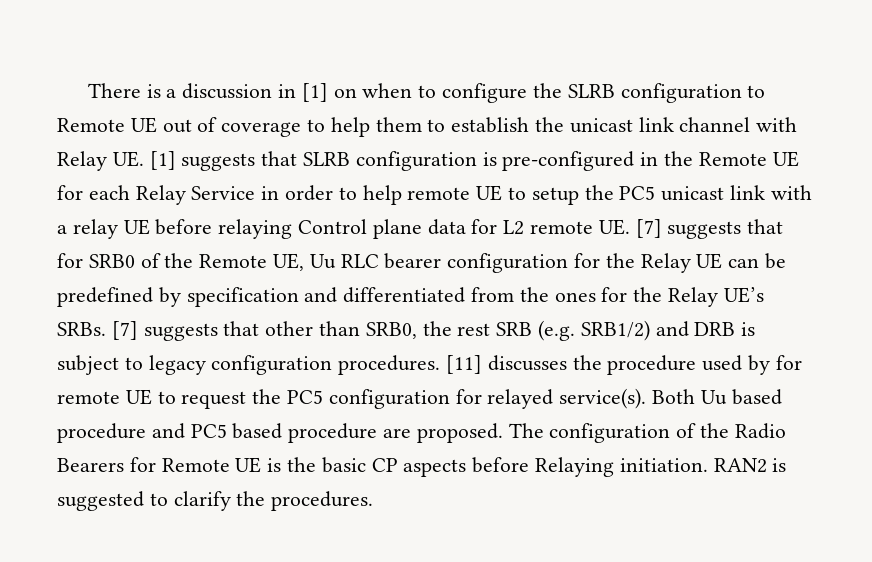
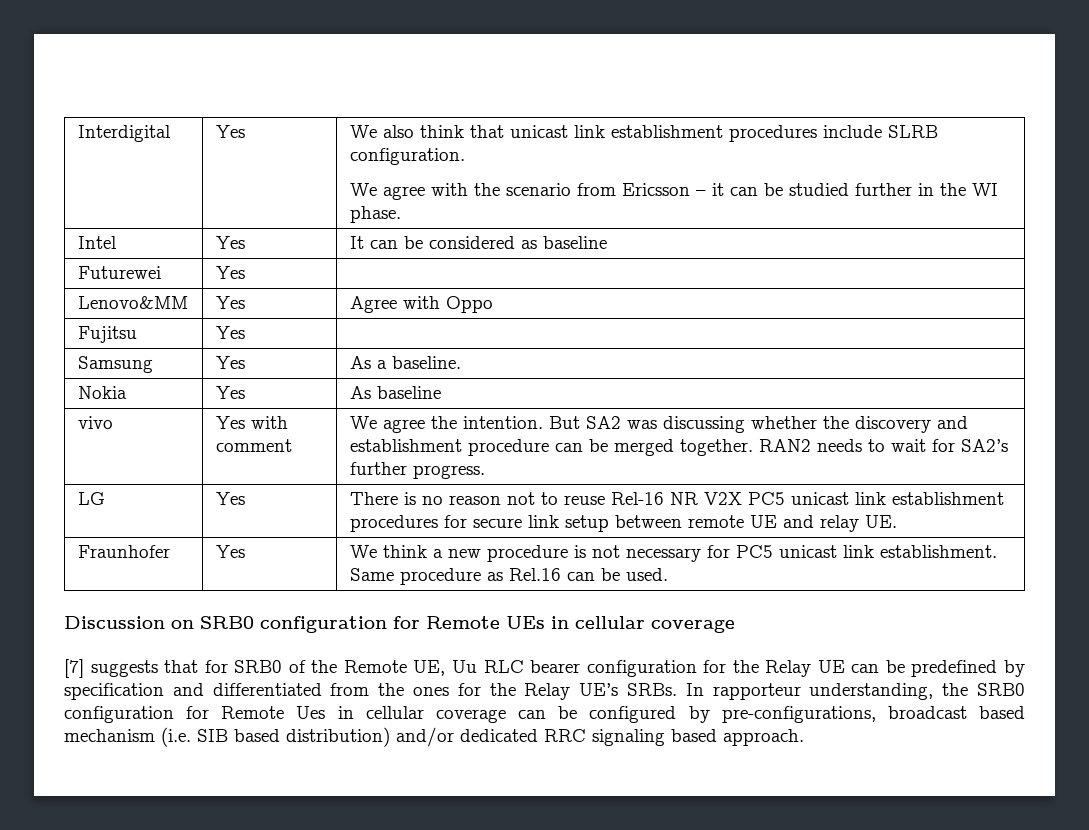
[87,83,766,103] [57,117,798,137] [57,151,799,171] [57,185,812,205] [57,219,630,239] There is a discussion in [1] on when to configure the SLRB configuration to Remote UE out of coverage to help them to establish the unicast link channel with Relay UE. [1] suggests that SLRB configuration is pre-configured in the Remote UE for each Relay Service in order to help remote UE to setup the PC5 unicast link with a relay UE before relaying Control plane data for L2 remote UE. -> [77,125,171,142] [215,125,245,138] [349,125,938,142] [349,148,465,165] [349,183,998,200] [349,206,401,223] [77,236,117,249] [215,236,245,249] [349,236,607,249] [77,266,161,279] [215,266,245,279] [77,296,188,309] [215,296,245,309] [349,296,493,313] [77,326,137,343] [215,326,245,339] [77,356,153,373] [215,356,245,369] [349,356,461,369] [77,386,127,399] [215,386,245,399] [349,386,441,399] [77,416,113,429] [215,416,288,429] [215,439,292,452] [349,416,968,433] [349,439,1008,456] [349,462,485,479] [77,492,105,505] [215,492,245,505] [349,492,1004,505] [349,515,897,532] [77,545,170,558] [215,545,245,558] [349,545,997,562] [349,568,668,585] [64,616,735,633] Interdigital | Yes | We also think that unicast link establishment procedures include SLRB configuration. // We agree with the scenario from Ericsson – it can be studied further in the WI phase. // Intel | Yes | It can be considered as baseline // Futurewei | Yes | // Lenovo&MM | Yes | Agree with Oppo // Fujitsu | Yes | // Samsung | Yes | As a baseline. // Nokia | Yes | As baseline // vivo | Yes with comment | We agree the intention. But SA2 was discussing whether the discovery and establishment procedure can be merged together. RAN2 needs to wait for SA2’s further progress. // LG | Yes | There is no reason not to reuse Rel-16 NR V2X PC5 unicast link establishment procedures for secure link setup between remote UE and relay UE. // Fraunhofer | Yes | We think a new procedure is not necessary for PC5 unicast link establishment. Same procedure as Rel.16 can be used. // Discussion on SRB0 configuration for Remote UEs in cellular coverage //
[111,320,756,341] [57,355,802,375] [57,388,782,409] [57,423,786,443] [57,457,787,477] [57,491,374,511] [7] suggests that other than SRB0, the rest SRB (e.g. SRB1/2) and DRB is subject to legacy configuration procedures. [11] discusses the procedure used by for remote UE to request the PC5 configuration for relayed service(s). Both Uu based procedure and PC5 based procedure are proposed. The configuration of the Radio Bearers for Remote UE is the basic CP aspects before Relaying initiation. RAN2 is suggested to clarify the procedures. -> [685,683,1025,700] [64,706,1025,723] [64,727,804,747] In rapporteur understanding, the SRB0 configuration for Remote Ues in cellular coverage can be configured by pre-configurations, broadcast based mechanism (i.e. SIB based distribution) and/or dedicated RRC signaling based approach.

